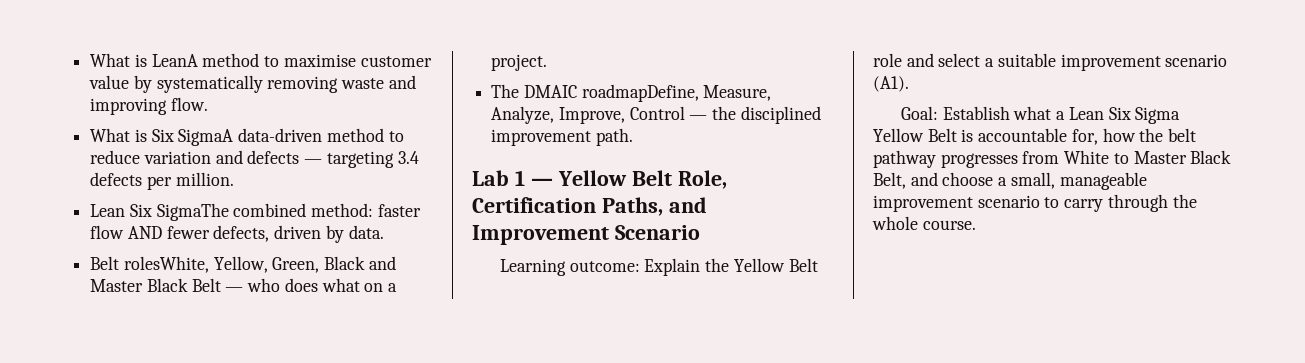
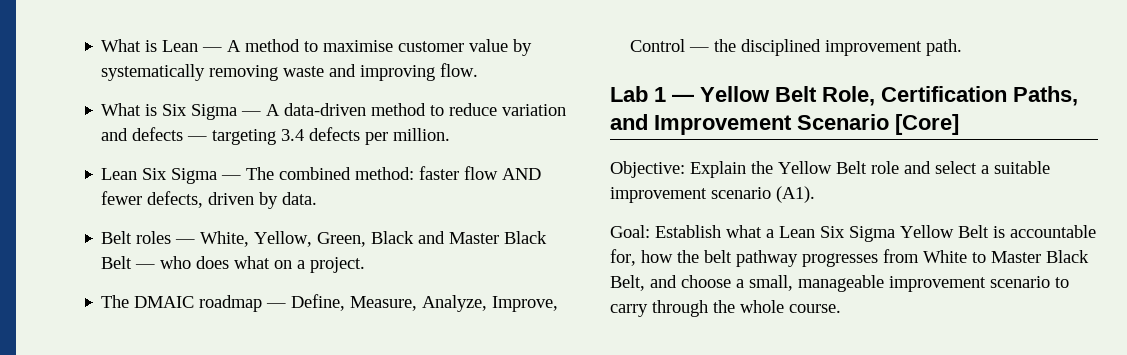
[90,53,198,67] What is LeanA -> [101,39,242,52] What is Lean — A
[178,129,234,146] SigmaA -> [191,104,281,120] Sigma — A
[156,203,229,221] SigmaThe -> [171,167,275,184] Sigma — The
[123,256,209,273] rolesWhite, -> [136,231,250,247] roles — White,
[581,84,699,102] roadmapDefine, -> [199,294,346,312] roadmap — Define,
[499,259,640,276] // Learning outcome: -> [895,114,959,135] [610,161,685,178] [Core] // Objective:

